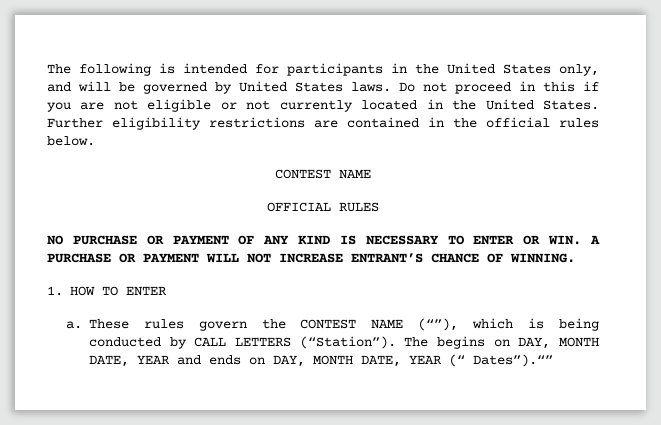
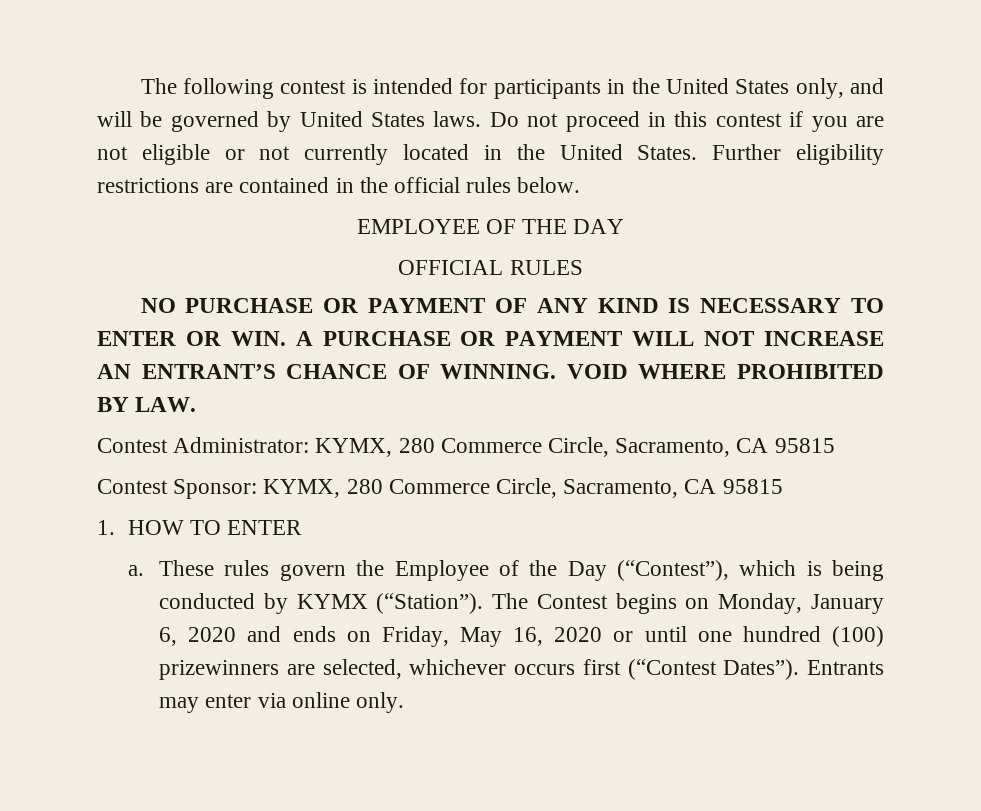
(151, 69) none -> [280,80,347,94] contest
(575, 86) none -> [715,113,782,127] contest
[275,169,371,179] CONTEST NAME -> [356,219,625,234] EMPLOYEE OF THE DAY
(343, 258) none -> [97,364,131,379] AN
(575, 258) none -> [566,364,884,379] [97,397,197,412] [97,437,835,457] [97,478,783,499] VOID WHERE PROHIBITED BY LAW. // Contest Administrator: KYMX, 280 Commerce Circle, Sacramento, CA 95815 // Contest Sponsor: KYMX, 280 Commerce Circle, Sacramento, CA 95815
[300,318,459,331] CONTEST NAME (“”), -> [394,560,729,581] Employee of the Day (“Contest”),
[194,337,291,347] CALL LETTERS -> [296,594,368,609] KYMX
(429, 342) none -> [536,594,608,609] Contest
[518,337,599,349] [88,354,553,367] DAY, MONTH DATE, YEAR and ends on DAY, MONTH DATE, YEAR (“ Dates”).“” -> [718,593,884,614] [159,626,884,647] [159,659,884,680] [159,692,404,713] Monday, January 6, 2020 and ends on Friday, May 16, 2020 or until one hundred (100) prizewinners are selected, whichever occurs first (“Contest Dates”). Entrants may enter via online only.

